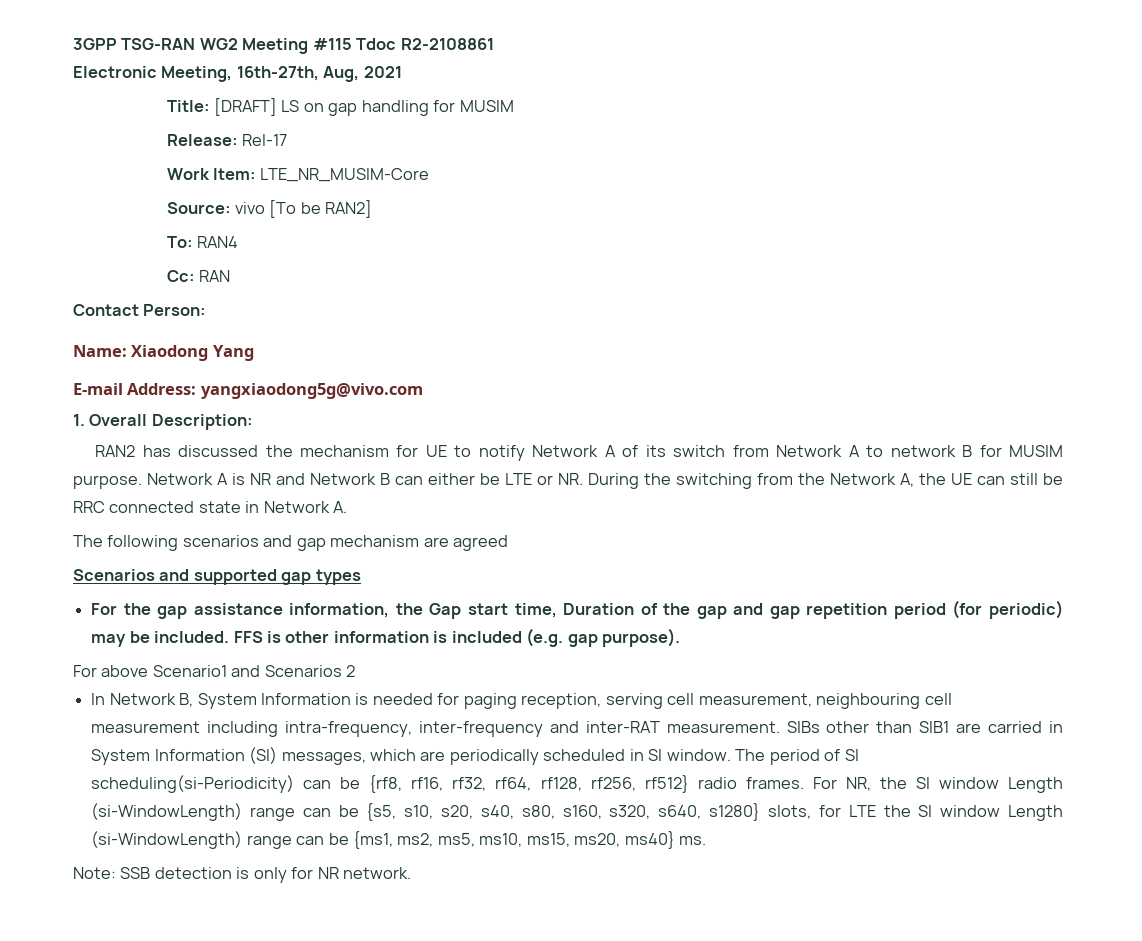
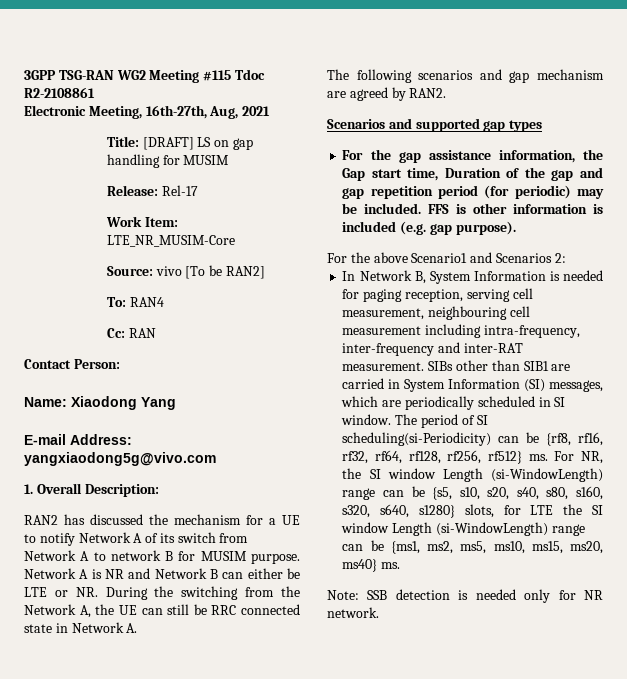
(419, 451) none -> [269,518,276,525] a
(509, 543) none -> [391,87,447,101] by RAN2.
(97, 671) none -> [350,252,370,263] the
[346,665,356,677] 2 -> [554,253,566,263] 2:
[697,777,804,789] radio frames. -> [528,454,548,461] ms.
(250, 873) none -> [475,589,516,600] needed

